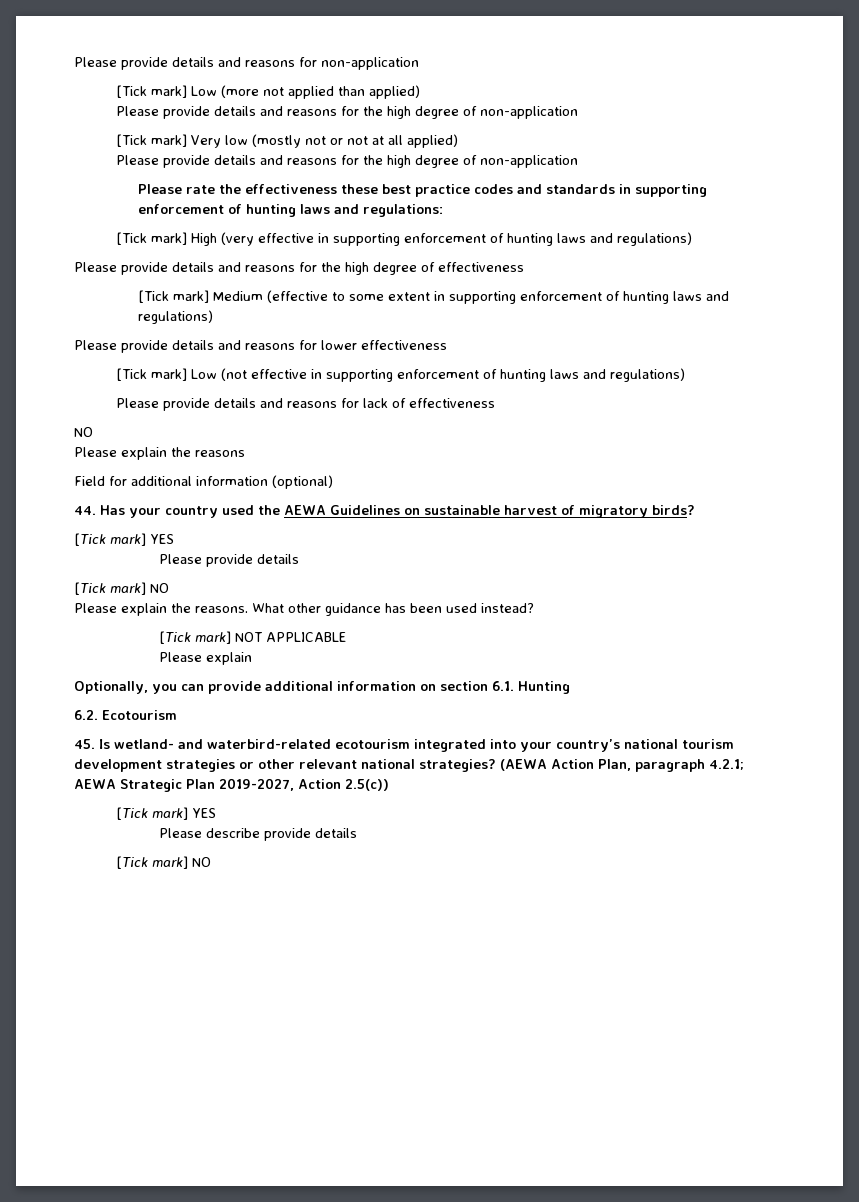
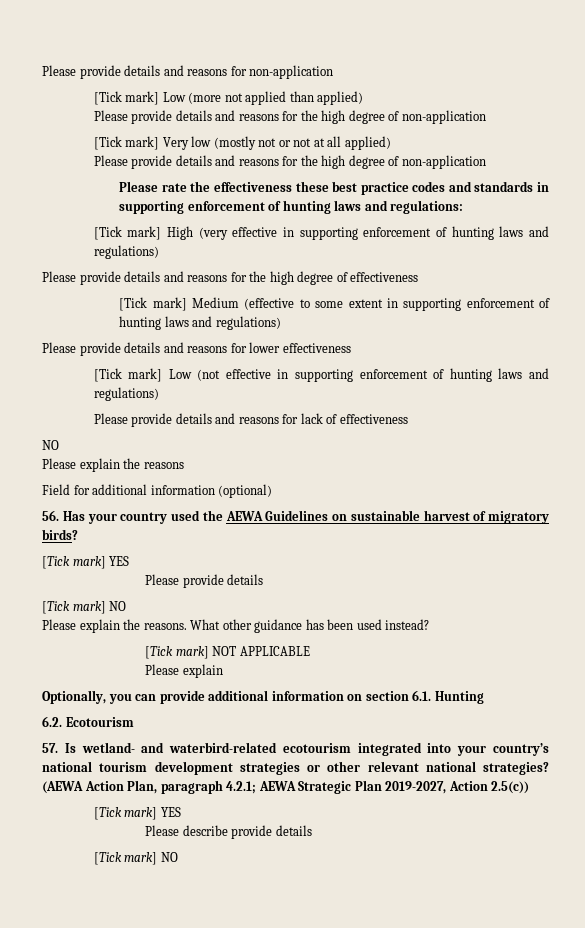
[74,506,96,515] 44. -> [42,510,59,521] 56.
[74,739,95,749] 45. -> [42,743,58,753] 57.

